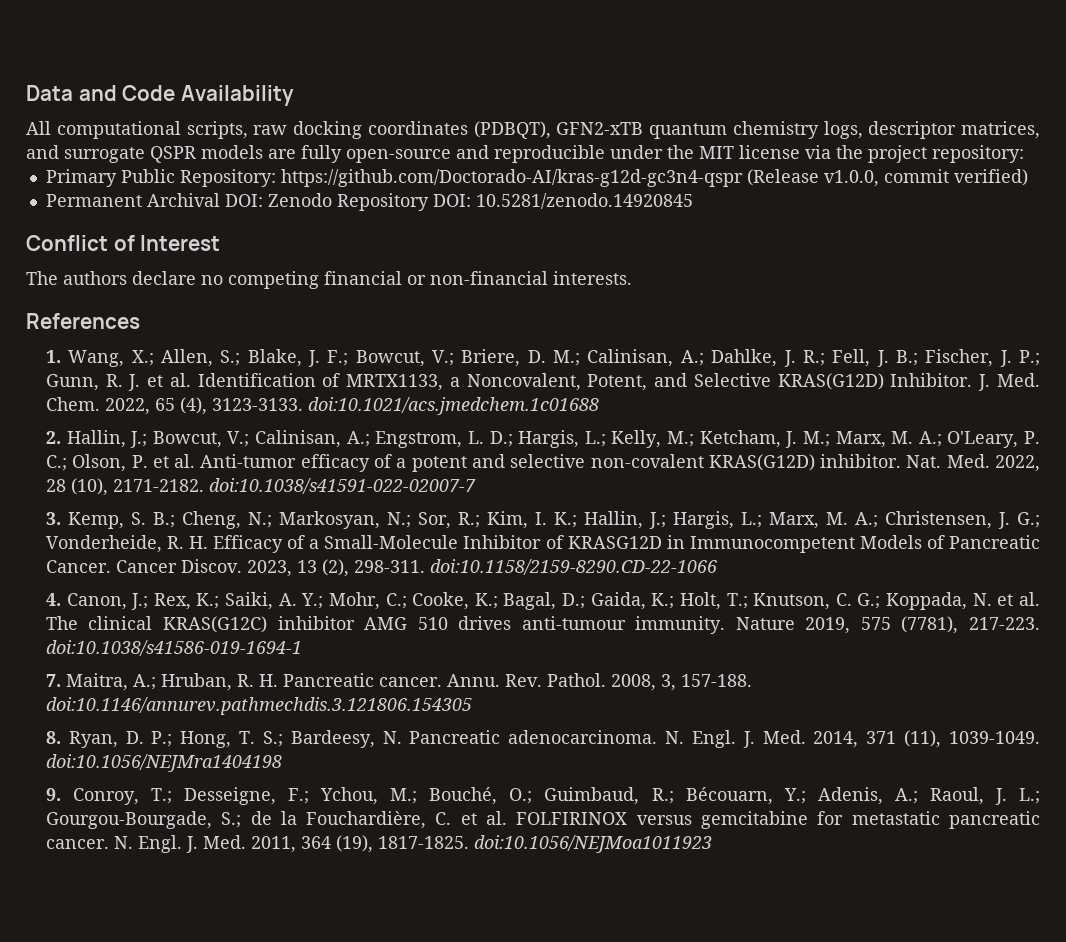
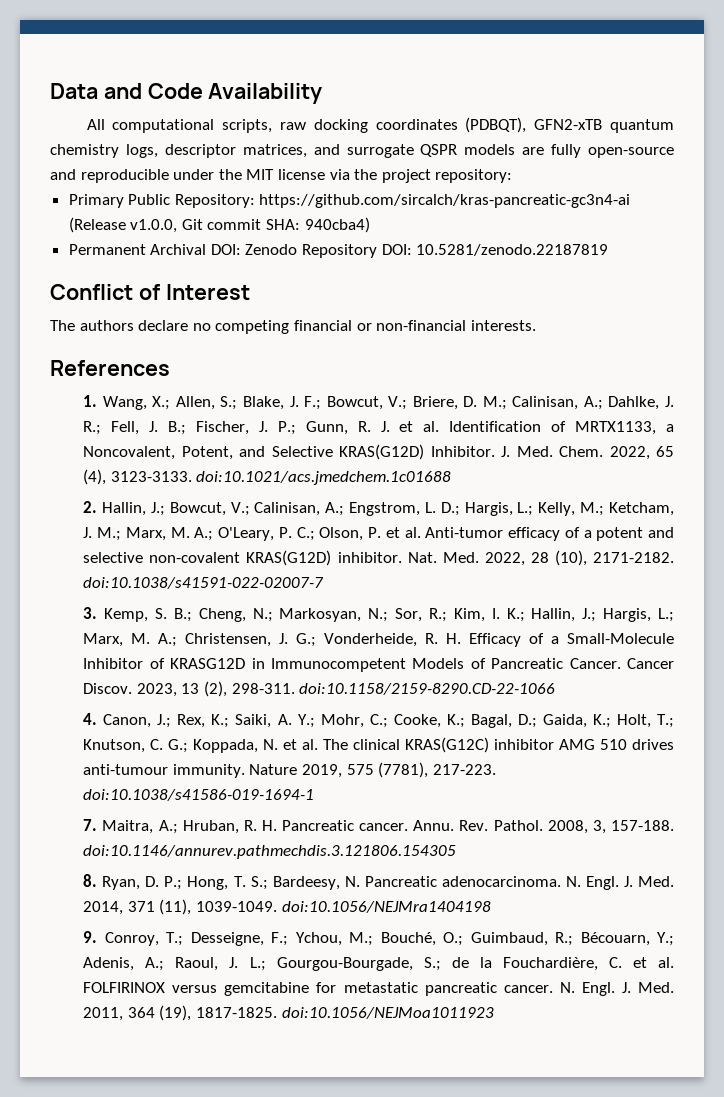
[280,169,743,187] https://github.com/Doctorado-AI/kras-g12d-gc3n4-qspr -> [259,194,631,208] https://github.com/sircalch/kras-pancreatic-gc3n4-ai
[883,169,1028,186] commit verified) -> [181,217,370,233] Git commit SHA: 940cba4)
[475,193,693,209] 10.5281/zenodo.14920845 -> [416,244,609,256] 10.5281/zenodo.22187819

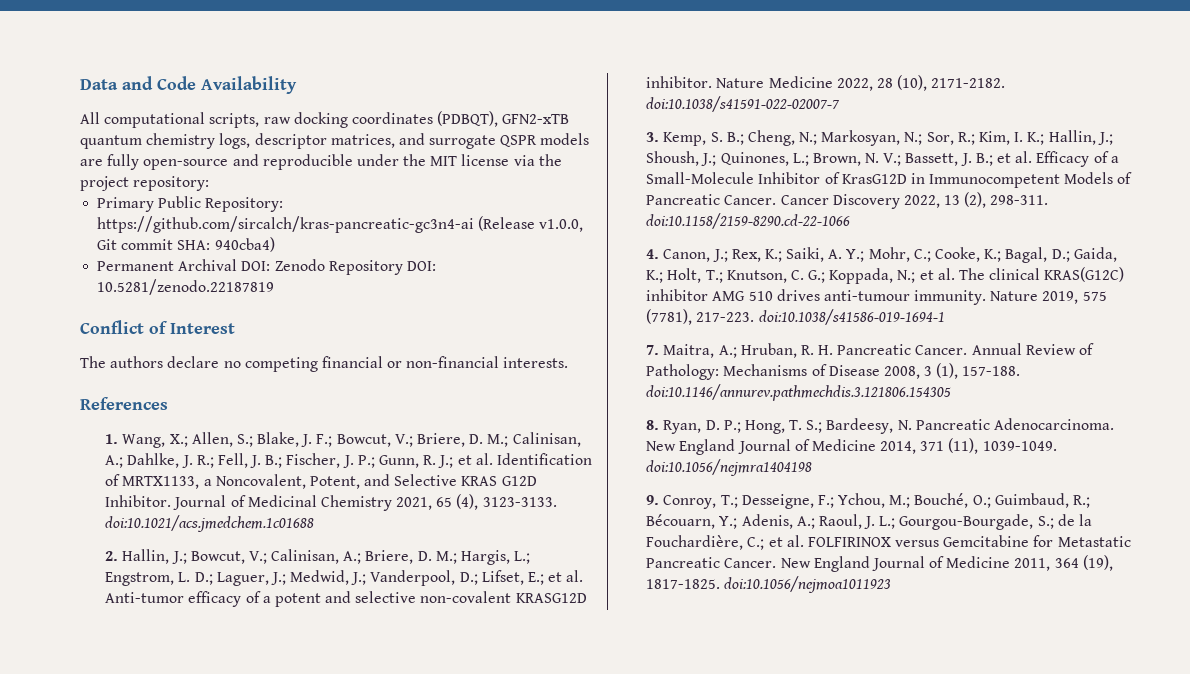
[380,421,390,432] J. -> [438,455,454,468] J.;
[339,444,650,460] KRAS(G12D) Inhibitor. J. Med. Chem. 2022, -> [461,476,537,486] [105,495,433,511] KRAS G12D Inhibitor. Journal of Medicinal Chemistry 2021,
[349,502,675,516] [83,527,381,541] Engstrom, L. D.; Hargis, L.; Kelly, M.; Ketcham, J. M.; Marx, M. A.; O'Leary, P. C.; Olson, P. -> [365,550,531,565] [105,570,544,586] Briere, D. M.; Hargis, L.; Engstrom, L. D.; Laguer, J.; Medwid, J.; Vanderpool, D.; Lifset, E.;
[246,550,479,566] KRAS(G12D) inhibitor. Nat. Med. -> [515,593,587,603] [646,76,833,88] KRASG12D inhibitor. Nature Medicine
[603,608,674,622] [83,633,462,647] Hargis, L.; Marx, M. A.; Christensen, J. G.; Vonderheide, R. H. -> [646,151,1033,166] Shoush, J.; Quinones, L.; Brown, N. V.; Bassett, J. B.; et al.
[170,658,246,669] KRASG12D -> [841,174,907,184] KrasG12D
[83,683,177,697] Discov. 2023, -> [832,194,940,209] Discovery 2022,
[299,683,556,695] doi:10.1158/2159-8290.CD-22-1066 -> [646,213,851,229] doi:10.1158/2159-8290.cd-22-1066
[263,739,279,750] N. -> [897,270,916,283] N.;
[359,820,606,834] cancer. Annu. Rev. Pathol. 2008, 3, -> [915,343,1094,355] [646,363,959,380] Cancer. Annual Review of Pathology: Mechanisms of Disease 2008, 3 (1),
[441,876,674,890] adenocarcinoma. N. Engl. J. Med. -> [993,418,1114,430] [646,439,876,455] Adenocarcinoma. New England Journal of Medicine
[281,901,491,913] doi:10.1056/NEJMra1404198 -> [646,459,813,476] doi:10.1056/nejmra1404198
[608,957,622,968] C. -> [747,537,765,550] C.;
[224,982,674,996] gemcitabine for metastatic pancreatic cancer. N. Engl. J. Med. -> [943,535,1131,547] [646,556,1011,572] Gemcitabine for Metastatic Pancreatic Cancer. New England Journal of Medicine
[281,1007,494,1019] doi:10.1056/NEJMoa1011923 -> [724,576,892,593] doi:10.1056/nejmoa1011923

